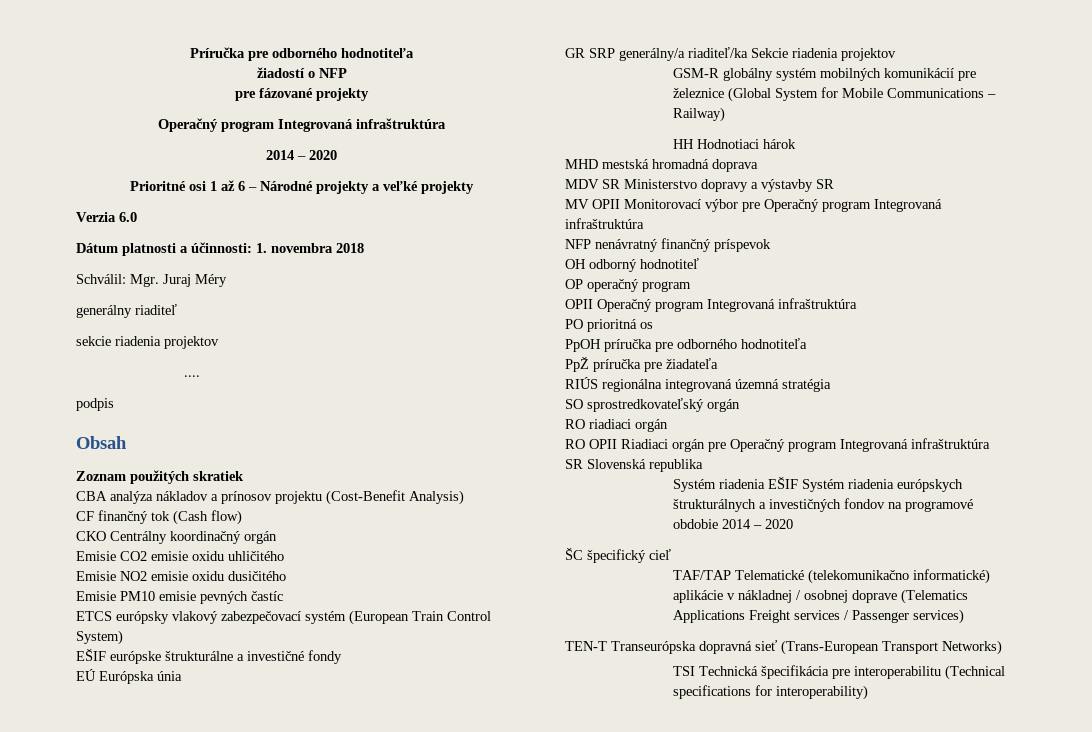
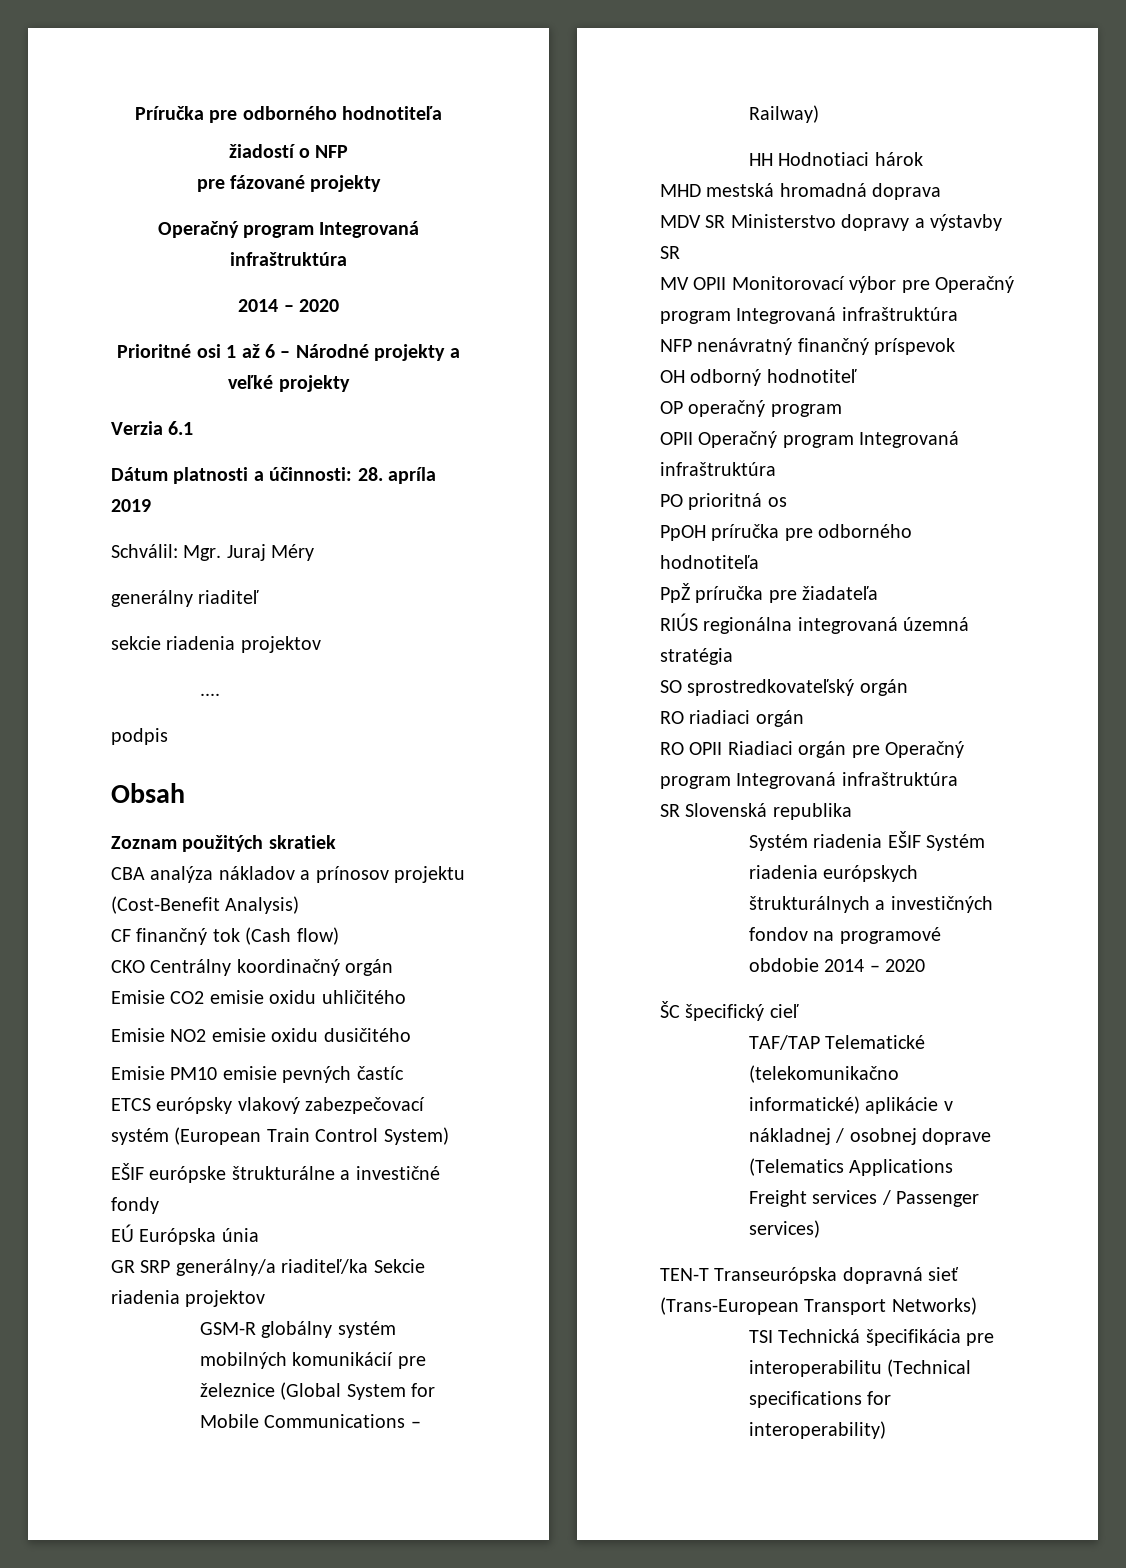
[119,212,137,222] 6.0 -> [168,421,194,435] 6.1
[256,243,364,253] 1. novembra 2018 -> [357,467,436,484] [111,499,151,512] 28. apríla 2019

